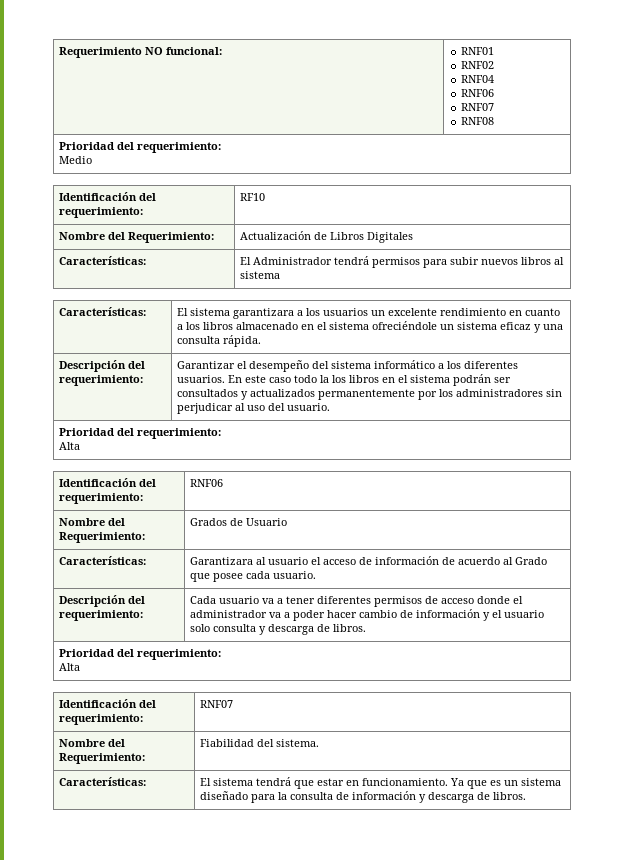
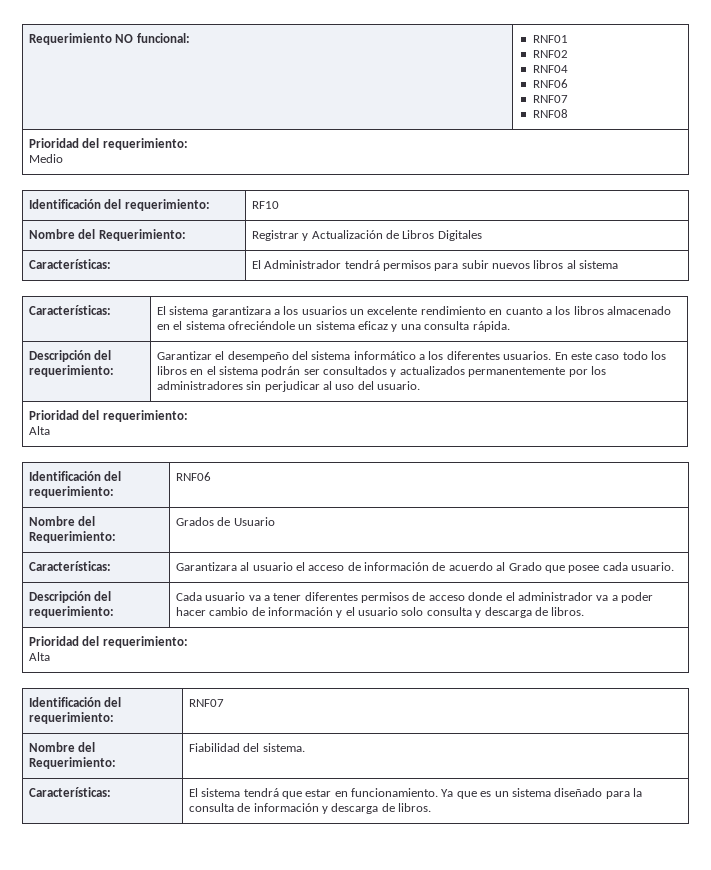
(214, 237) none -> [251,230,309,241] Registrar y
[319,375,329,383] la -> (648, 355) none

